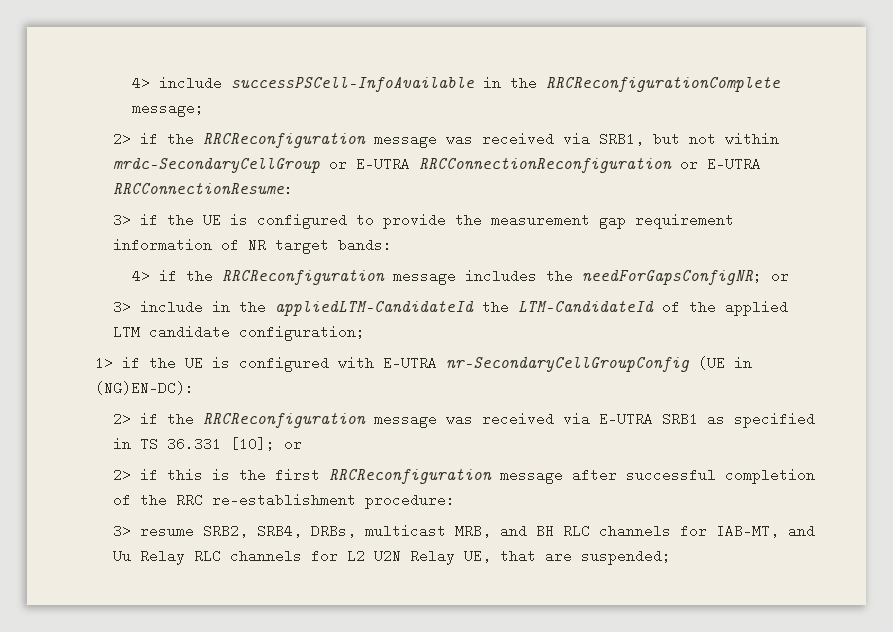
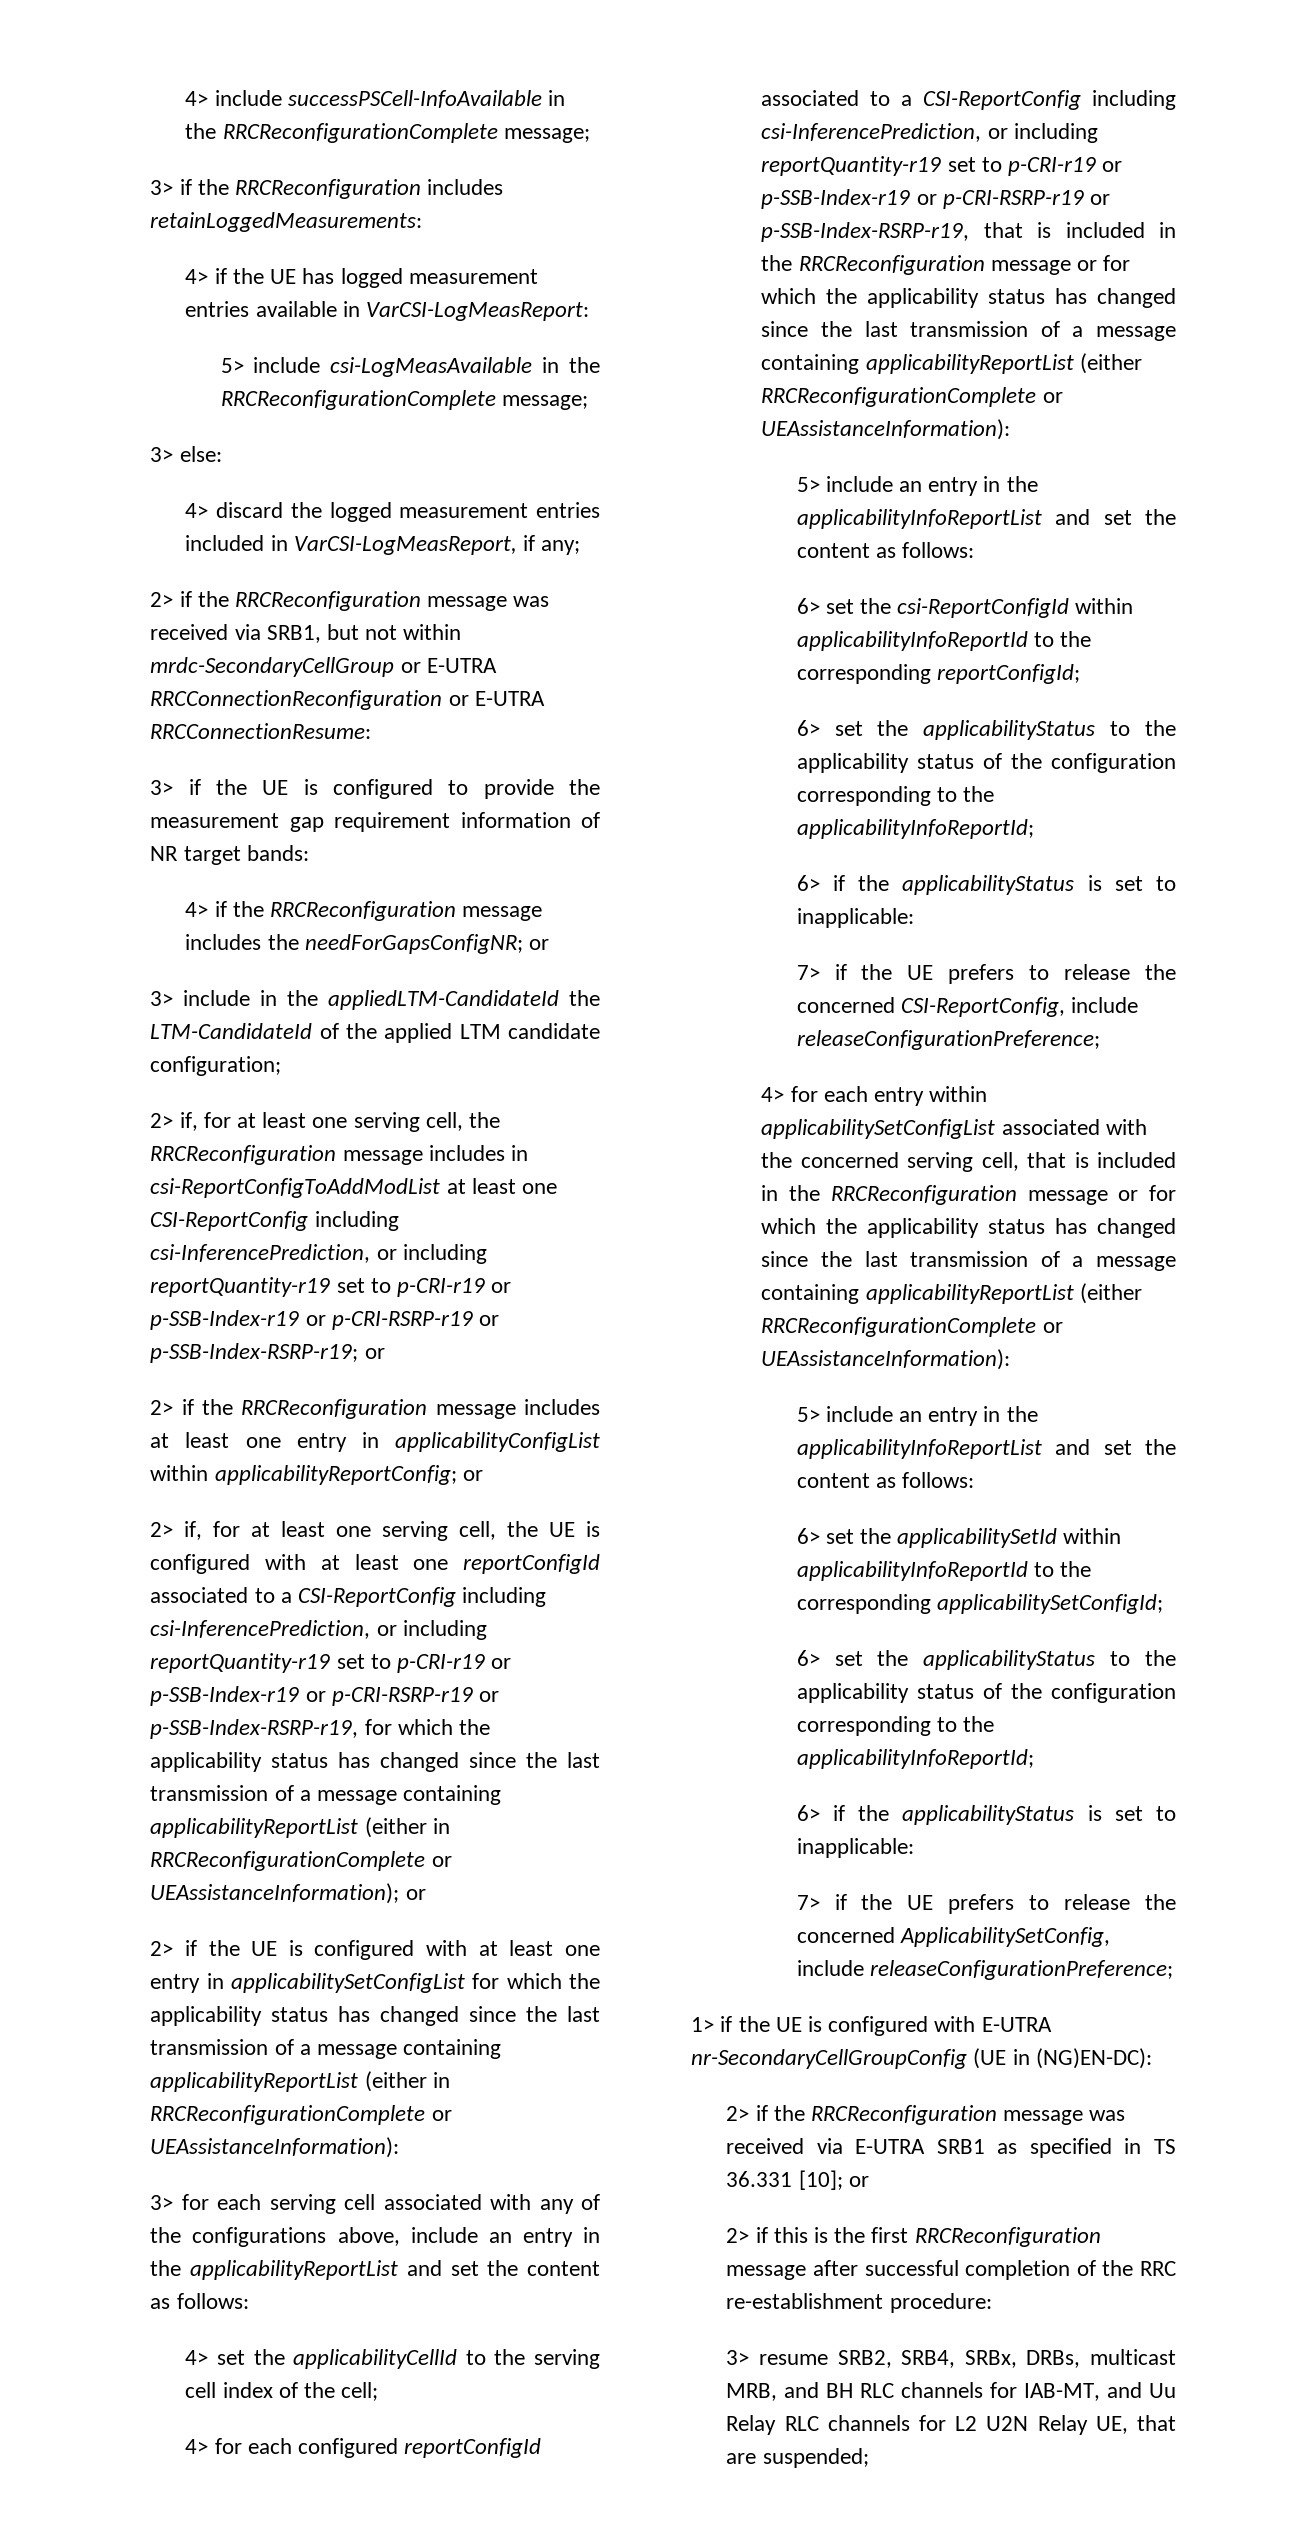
(205, 109) none -> [150,179,504,199] [150,212,423,232] [185,268,538,288] [185,301,590,321] [220,357,600,377] [220,390,588,410] [150,446,222,462] [185,502,600,522] [185,535,581,555] // 3> if the RRCReconfiguration includes retainLoggedMeasurements: // 4> if the UE has logged measurement entries available in VarCSI-LogMeasReport: // 5> include csi-LogMeasAvailable in the RRCReconfigurationComplete message; // 3> else: // 4> discard the logged measurement entries included in VarCSI-LogMeasReport, if any;
(366, 333) none -> [150,1112,500,1132] [150,1145,528,1165] [150,1178,557,1198] [150,1211,399,1231] [150,1244,487,1264] [150,1277,512,1297] [150,1310,499,1330] [150,1343,385,1363] [150,1399,600,1419] [150,1432,600,1452] [150,1465,483,1485] [150,1521,600,1541] [150,1554,600,1574] [150,1587,547,1607] [150,1620,487,1640] [150,1653,512,1673] [150,1686,499,1706] [150,1719,490,1739] [150,1752,600,1772] [150,1785,502,1805] [150,1817,450,1838] [150,1851,452,1871] [150,1883,426,1904] [150,1940,600,1960] [150,1973,600,1993] [150,2006,600,2026] [150,2039,502,2059] [150,2071,450,2092] [150,2105,452,2125] [150,2137,400,2158] [150,2194,601,2214] [150,2227,601,2247] [150,2260,600,2280] [150,2293,249,2309] [185,2349,600,2369] [185,2382,379,2401] [185,2438,542,2458] [761,90,1176,110] [761,123,1098,143] [761,156,1123,176] [761,189,1111,209] [761,222,1176,242] [761,255,1131,275] [761,288,1176,308] [761,321,1176,341] [761,353,1142,374] [761,387,1063,407] [761,419,1011,440] [796,476,1038,496] [796,509,1176,529] [796,542,975,558] [796,598,1134,618] [796,631,1092,651] [796,664,1080,684] [796,720,1176,740] [796,753,1176,773] [796,786,995,806] [796,819,1034,839] [796,875,1176,895] [796,908,914,928] [796,964,1176,984] [796,997,1139,1017] [796,1030,1100,1050] [761,1086,988,1106] [761,1119,1147,1139] [761,1152,1176,1172] [761,1185,1176,1205] [761,1218,1176,1238] [761,1251,1176,1271] [761,1283,1142,1304] [761,1317,1063,1337] [761,1349,1011,1370] [796,1406,1038,1426] [796,1439,1176,1459] [796,1472,975,1488] [796,1528,1122,1548] [796,1561,1092,1581] [796,1594,1163,1614] [796,1650,1176,1670] [796,1683,1176,1703] [796,1716,995,1736] [796,1749,1034,1769] [796,1805,1176,1825] [796,1838,914,1858] [796,1894,1176,1914] [796,1927,1110,1947] [796,1960,1173,1980] // 2> if, for at least one serving cell, the RRCReconfiguration message includes in csi-ReportConfigToAddModList at least one CSI-ReportConfig including csi-InferencePrediction, or including reportQuantity-r19 set to p-CRI-r19 or p-SSB-Index-r19 or p-CRI-RSRP-r19 or p-SSB-Index-RSRP-r19; or // 2> if the RRCReconfiguration message includes at least one entry in applicabilityConfigList within applicabilityReportConfig; or // 2> if, for at least one serving cell, the UE is configured with at least one reportConfigId associated to a CSI-ReportConfig including csi-InferencePrediction, or including reportQuantity-r19 set to p-CRI-r19 or p-SSB-Index-r19 or p-CRI-RSRP-r19 or p-SSB-Index-RSRP-r19, for which the applicability status has changed since the last transmission of a message containing applicabilityReportList (either in RRCReconfigurationComplete or UEAssistanceInformation); or // 2> if the UE is configured with at least one entry in applicabilitySetConfigList for which the applicability status has changed since the last transmission of a message containing applicabilityReportList (either in RRCReconfigurationComplete or UEAssistanceInformation): // 3> for each serving cell associated with any of the configurations above, include an entry in the applicabilityReportList and set the content as follows: // 4> set the applicabilityCellId to the serving cell index of the cell; // 4> for each configured reportConfigId associated to a CSI-ReportConfig including csi-InferencePrediction, or including reportQuantity-r19 set to p-CRI-r19 or p-SSB-Index-r19 or p-CRI-RSRP-r19 or p-SSB-Index-RSRP-r19, that is included in the RRCReconfiguration message or for which the applicability status has changed since the last transmission of a message containing applicabilityReportList (either RRCReconfigurationComplete or UEAssistanceInformation): // 5> include an entry in the applicabilityInfoReportList and set the content as follows: // 6> set the csi-ReportConfigId within applicabilityInfoReportId to the corresponding reportConfigId; // 6> set the applicabilityStatus to the applicability status of the configuration corresponding to the applicabilityInfoReportId; // 6> if the applicabilityStatus is set to inapplicable: // 7> if the UE prefers to release the concerned CSI-ReportConfig, include releaseConfigurationPreference; // 4> for each entry within applicabilitySetConfigList associated with the concerned serving cell, that is included in the RRCReconfiguration message or for which the applicability status has changed since the last transmission of a message containing applicabilityReportList (either RRCReconfigurationComplete or UEAssistanceInformation): // 5> include an entry in the applicabilityInfoReportList and set the content as follows: // 6> set the applicabilitySetId within applicabilityInfoReportId to the corresponding applicabilitySetConfigId; // 6> set the applicabilityStatus to the applicability status of the configuration corresponding to the applicabilityInfoReportId; // 6> if the applicabilityStatus is set to inapplicable: // 7> if the UE prefers to release the concerned ApplicabilitySetConfig, include releaseConfigurationPreference;
(303, 531) none -> [964,2350,1017,2368] SRBx,

